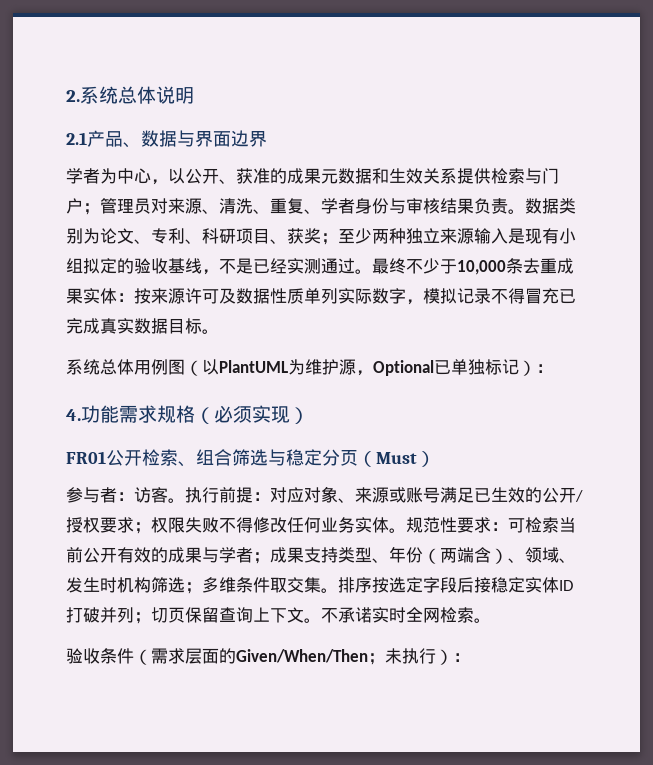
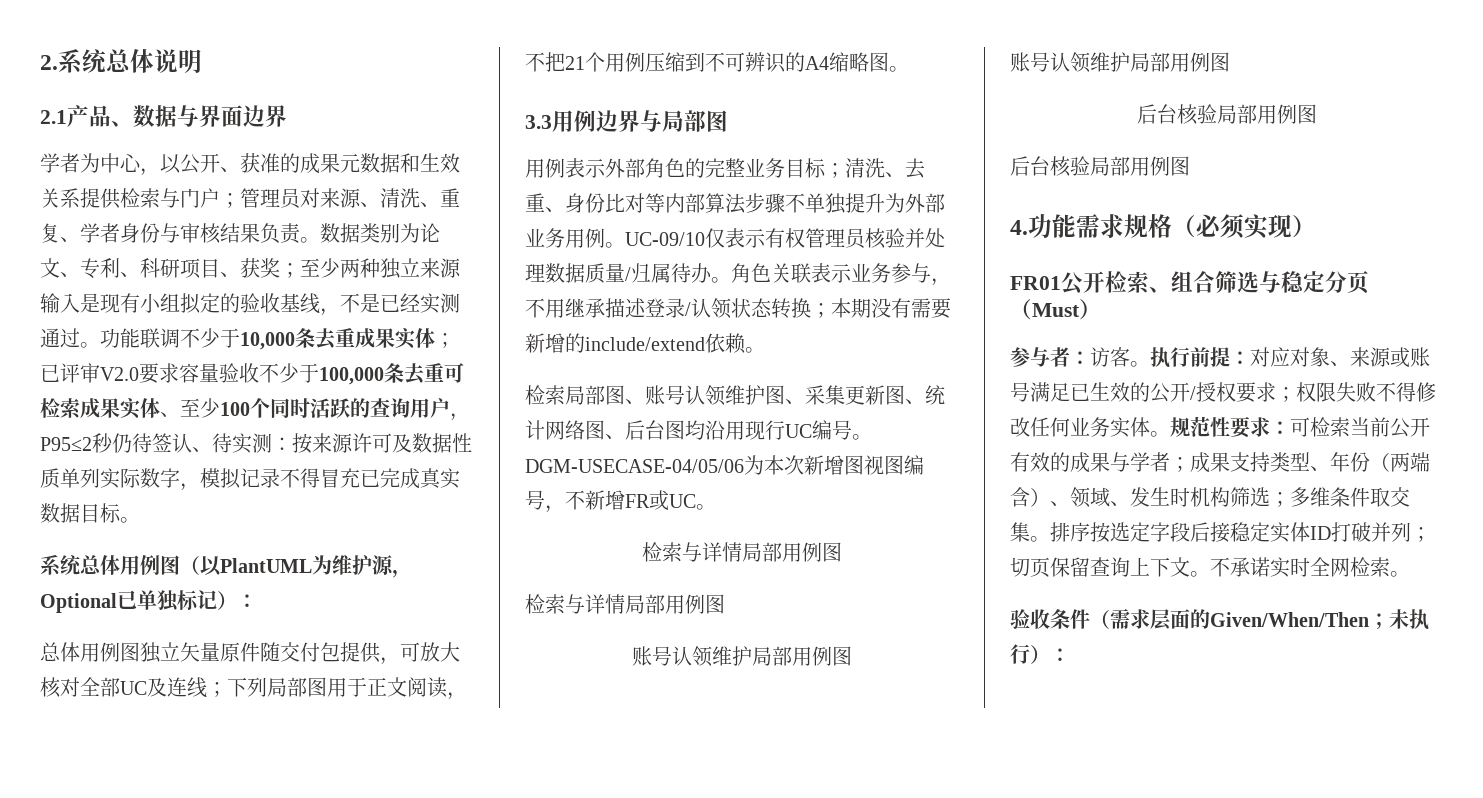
[372,258,406,274] 最终 -> [100,328,180,348] 功能联调
(117, 296) none -> [435,333,455,348] [40,363,464,385] [40,398,470,421] [40,433,272,454] ；已评审V2.0要求容量验收不少于100,000条去重可检索成果实体、至少100个同时活跃的查询用户，P95≤2秒仍待签认、待实测
(553, 368) none -> [40,642,460,665] [40,677,467,700] [525,52,909,73] [525,110,728,132] [525,158,925,179] [525,193,945,214] [525,228,945,249] [525,263,951,286] [525,298,951,319] [525,333,765,354] [525,385,945,406] [525,420,872,440] [525,455,924,475] [525,490,716,513] [641,542,842,562] [525,594,725,614] [631,646,852,667] [1010,52,1230,73] [1136,104,1317,125] [1010,156,1190,177] // 总体用例图独立矢量原件随交付包提供，可放大核对全部UC及连线；下列局部图用于正文阅读，不把21个用例压缩到不可辨识的A4缩略图。 // 3.3用例边界与局部图 // 用例表示外部角色的完整业务目标；清洗、去重、身份比对等内部算法步骤不单独提升为外部业务用例。UC-09/10仅表示有权管理员核验并处理数据质量/归属待办。角色关联表示业务参与，不用继承描述登录/认领状态转换；本期没有需要新增的include/extend依赖。 // 检索局部图、账号认领维护图、采集更新图、统计网络图、后台图均沿用现行UC编号。DGM-USECASE-04/05/06为本次新增图视图编号，不新增FR或UC。 // 检索与详情局部用例图 // 检索与详情局部用例图 // 账号认领维护局部用例图 // 账号认领维护局部用例图 // 后台核验局部用例图 // 后台核验局部用例图

